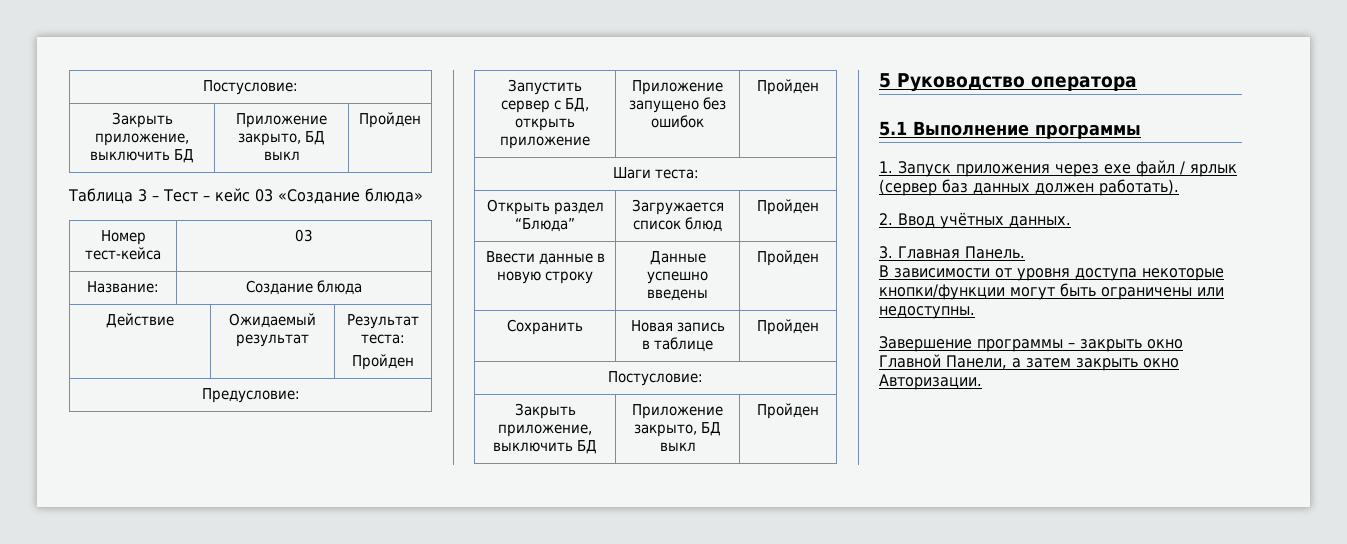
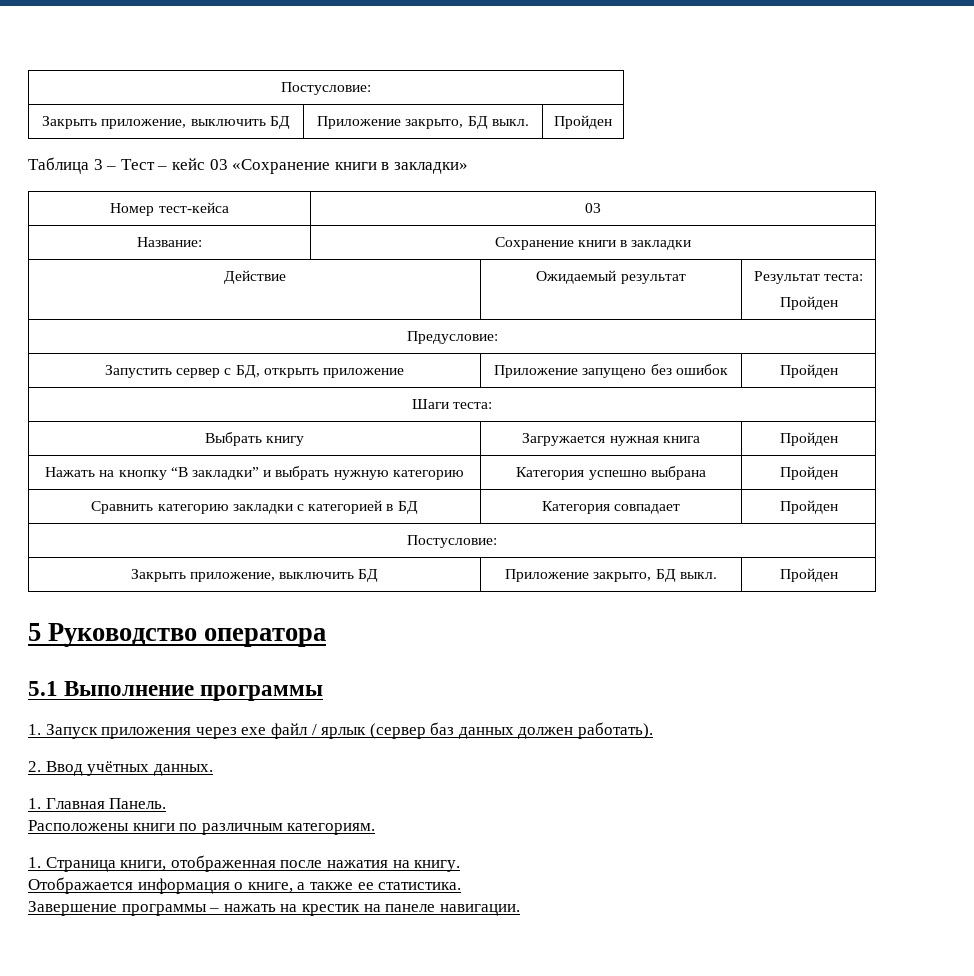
[203,80,298,95] [111,112,173,128] [95,133,189,146] [90,149,194,163] [236,113,327,128] [238,131,325,146] [263,151,300,160] Постусловие: // Закрыть приложение, выключить БД | Приложение закрыто, БД выкл -> [281,82,371,95] [42,116,290,129] [317,116,529,129] Постусловие: // Закрыть приложение, выключить БД | Приложение закрыто, БД выкл.
[278,188,423,204] «Создание блюда» -> [232,159,468,174] «Сохранение книги в закладки»
[246,280,362,295] Создание блюда -> [494,237,692,250] Сохранение книги в закладки
[486,199,604,215] [515,218,575,232] Открыть раздел “Блюда” -> [204,432,305,446] Выбрать книгу
[633,217,722,232] [757,199,819,215] [485,251,605,265] [497,271,593,284] [649,251,706,265] [647,271,708,284] [647,289,708,301] [757,250,819,266] [507,319,583,335] [630,320,725,332] [642,337,713,352] список блюд | Пройден // Ввести данные в новую строку | Данные успешно введены | Пройден // Сохранить | Новая запись в таблице -> [609,436,700,446] [779,432,838,446] [45,466,464,480] [516,466,706,480] [779,466,838,480] [91,500,418,514] [541,501,681,514] нужная книга | Пройден // Нажать на кнопку “В закладки” и выбрать нужную категорию | Категория успешно выбрана | Пройден // Сравнить категорию закладки с категорией в БД | Категория совпадает
[659,442,696,451] выкл -> [679,572,717,579] выкл.
[879,246,893,259] 3. -> [28,798,41,809] 1.
[879,265,1224,281] [879,283,1224,300] [879,306,975,319] [879,336,1183,352] [879,354,1179,371] [879,374,982,390] В зависимости от уровня доступа некоторые кнопки/функции могут быть ограничены или недоступны. // Завершение программы – закрыть окно Главной Панели, а затем закрыть окно Авторизации. -> [28,820,376,835] [28,855,461,872] [28,877,462,894] [28,901,520,916] Расположены книги по различным категориям. // 1. Страница книги, отображенная после нажатия на книгу. // Отображается информация о книге, а также ее статистика. // Завершение программы – нажать на крестик на панеле навигации.

